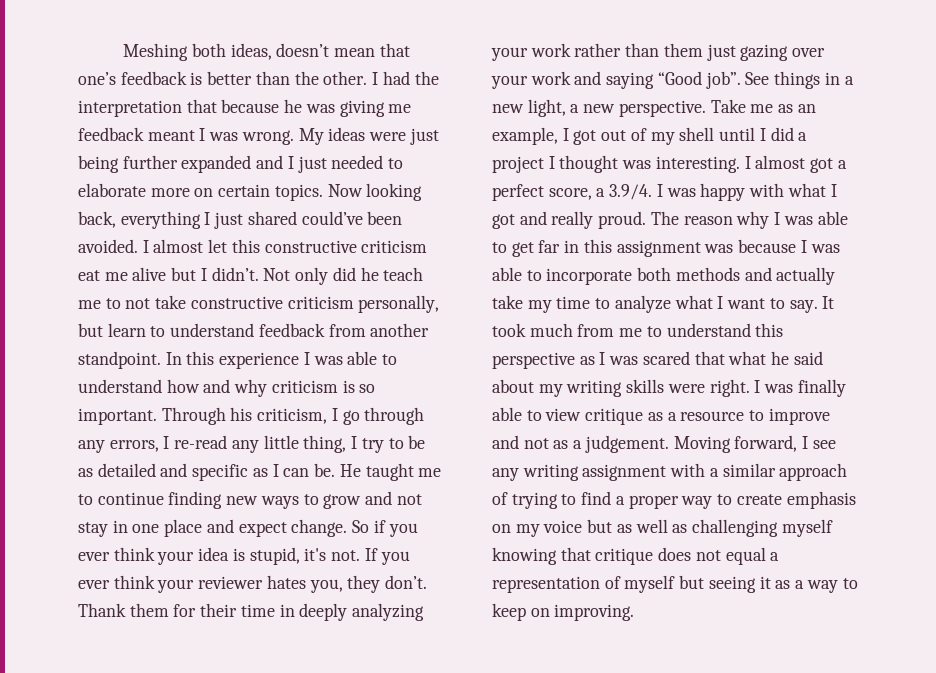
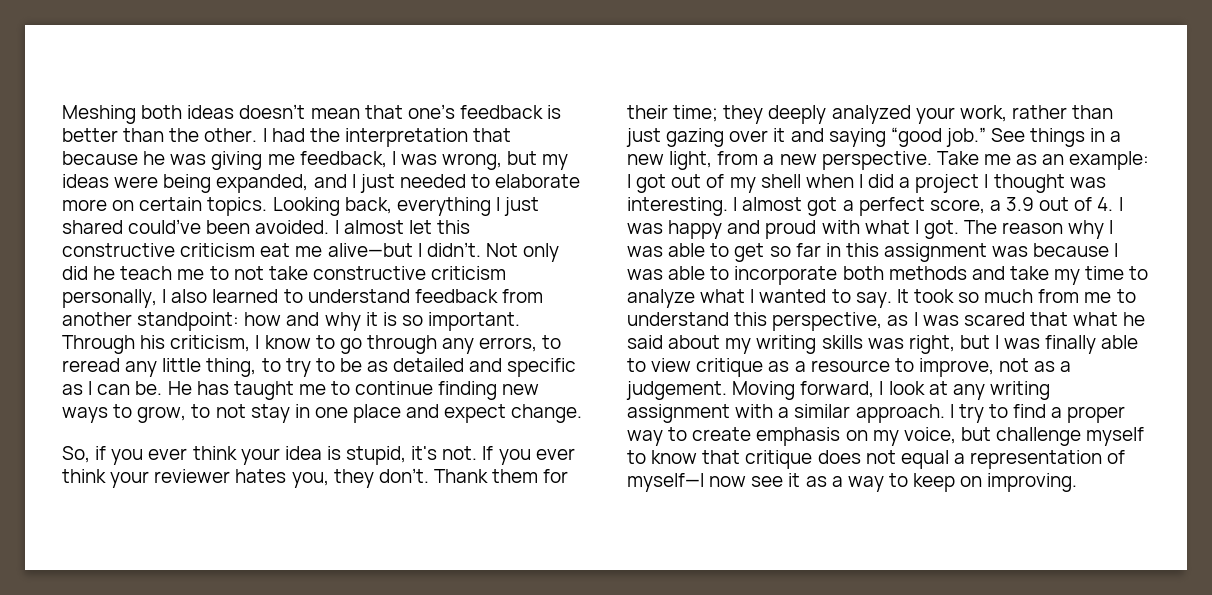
[230,43,272,60] ideas, -> [187,105,235,119] ideas
[78,127,439,145] [78,155,252,173] feedback meant I was wrong. My ideas were just being further expanded -> [299,151,569,170] [62,174,309,193] feedback, I was wrong, but my ideas were being expanded,
[327,183,423,201] Now looking -> [272,197,340,216] Looking
[132,267,197,281] alive but -> [327,243,413,257] alive—but
[78,323,146,337] but learn -> [162,289,279,303] I also learned
[78,351,398,369] [78,379,162,393] standpoint. In this experience I was able to understand -> [137,312,240,331] standpoint:
[271,380,338,393] criticism -> [365,312,378,326] it
(338, 414) none -> [264,335,335,349] know to
[163,435,228,449] I re-read -> [542,335,562,349] [62,358,120,372] to reread
[351,436,358,449] I -> [261,358,281,372] to
(361, 470) none -> [196,381,229,395] has
[323,491,393,509] grow and -> [137,404,211,423] grow, to
[352,520,370,533] So -> [62,446,90,463] // So,
[240,603,425,621] [491,43,571,61] time in deeply analyzing your work -> [673,105,1007,124] time; they deeply analyzed your work,
[663,43,703,57] them -> (1114, 112) none
[491,71,741,89] your work and saying “Good job”. -> [773,127,986,147] it and saying “good job.”
(566, 108) none -> [717,151,759,165] from
[492,127,558,145] example, -> [1069,151,1150,170] example:
[719,127,756,141] until -> [805,174,854,188] when
[609,184,653,200] 3.9/4. -> [1006,197,1114,211] 3.9 out of 4.
(746, 192) none -> [727,220,817,239] and proud
[492,211,647,229] got and really proud. -> [923,220,959,239] got.
(534, 249) none -> [769,246,791,257] so
[776,267,836,285] actually -> (1005, 273) none
[727,298,766,309] want -> [759,289,827,303] wanted
(526, 330) none -> [958,292,980,303] so
[492,352,575,369] perspective -> [772,312,883,331] perspective,
[667,379,750,397] were right. -> [867,335,990,354] was right, but
[768,408,830,425] [492,435,519,449] improve and -> [918,358,994,377] improve,
[812,440,836,449] see -> [888,381,948,395] look at
[779,463,848,481] [492,492,558,509] approach of trying -> [855,404,984,423] approach. I try
[543,519,833,537] [492,547,557,565] voice but as well as challenging myself knowing -> [903,427,1145,446] [627,450,698,464] voice, but challenge myself to know
[624,575,756,593] myself but seeing -> [627,473,784,492] myself—I now see

